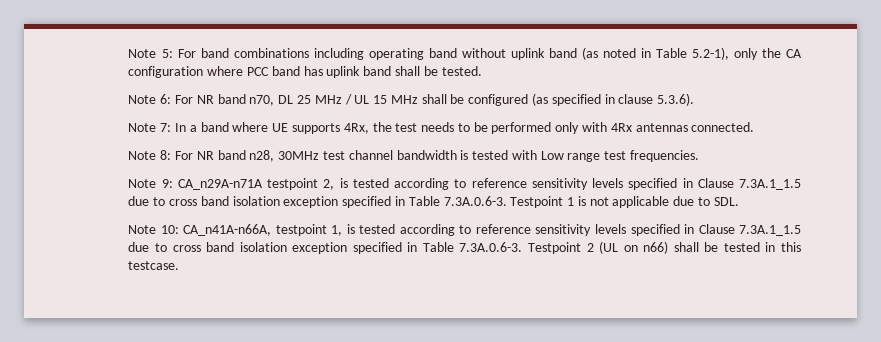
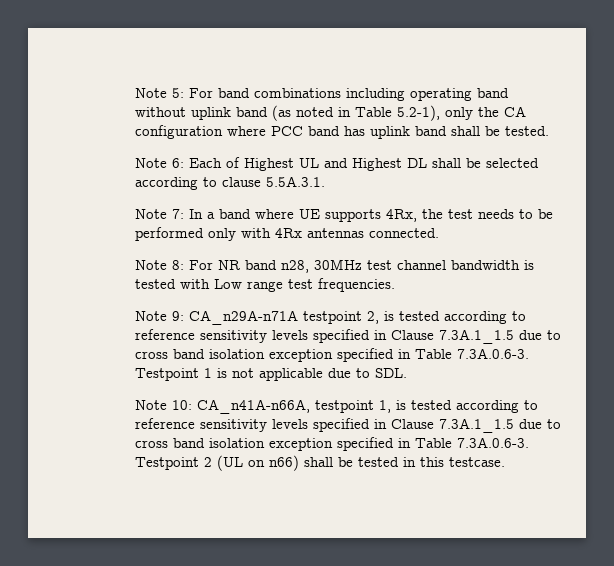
[175,93,695,106] For NR band n70, DL 25 MHz / UL 15 MHz shall be configured (as specified in clause 5.3.6). -> [188,157,539,171] [134,176,325,190] Each of Highest UL and Highest DL shall be selected according to clause 5.5A.3.1.

